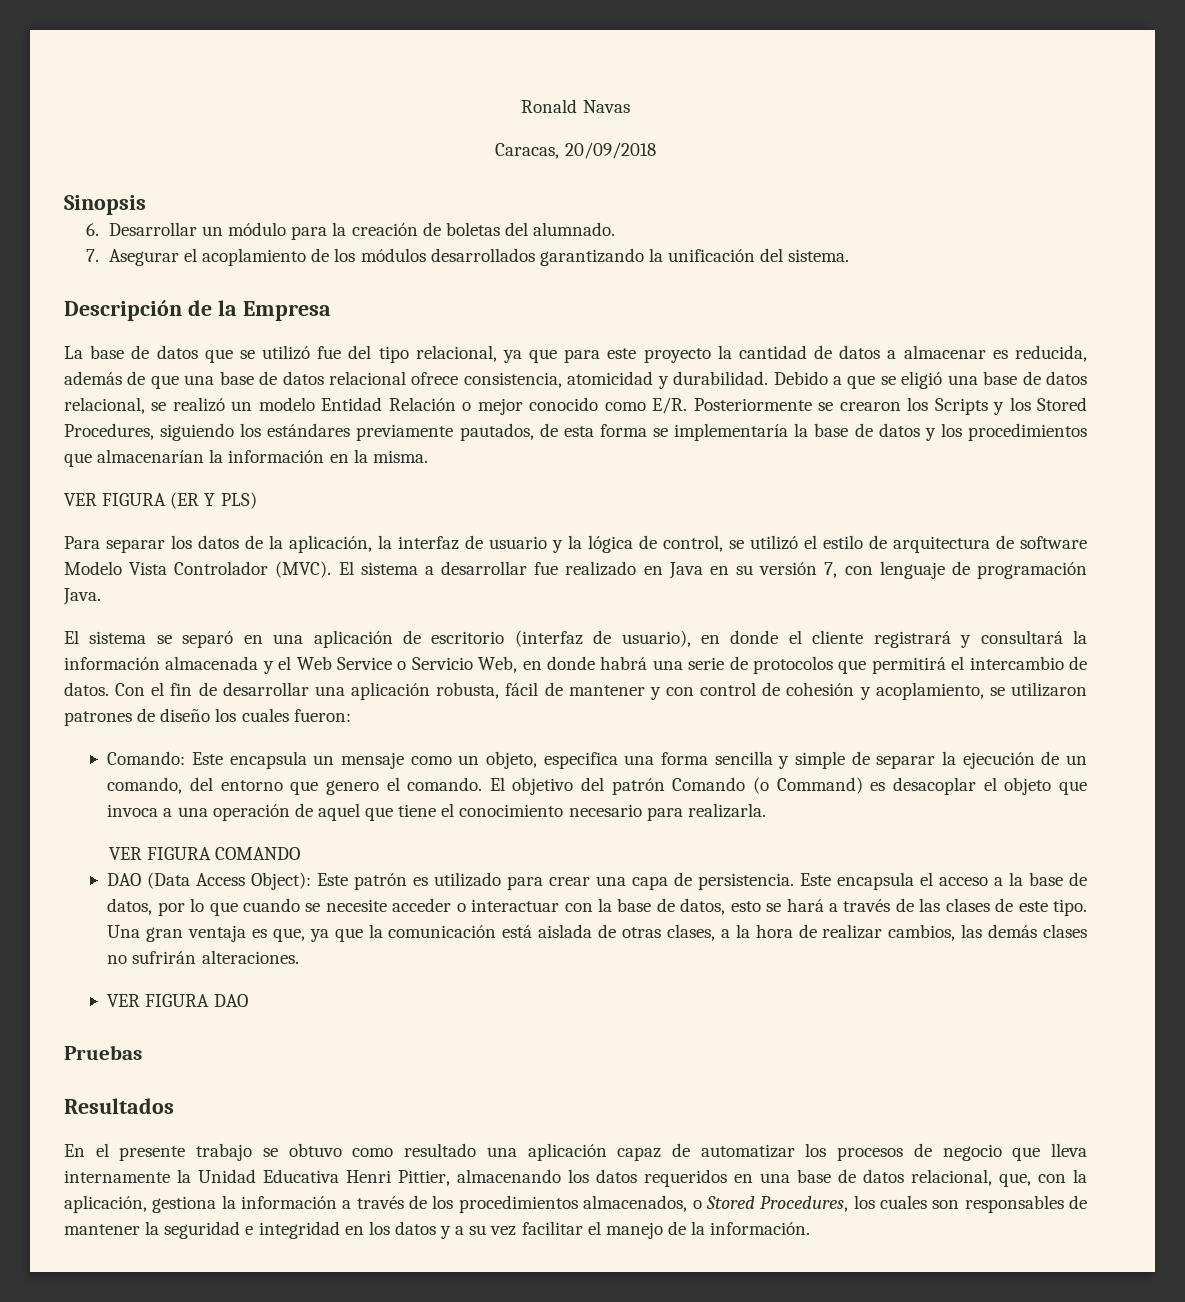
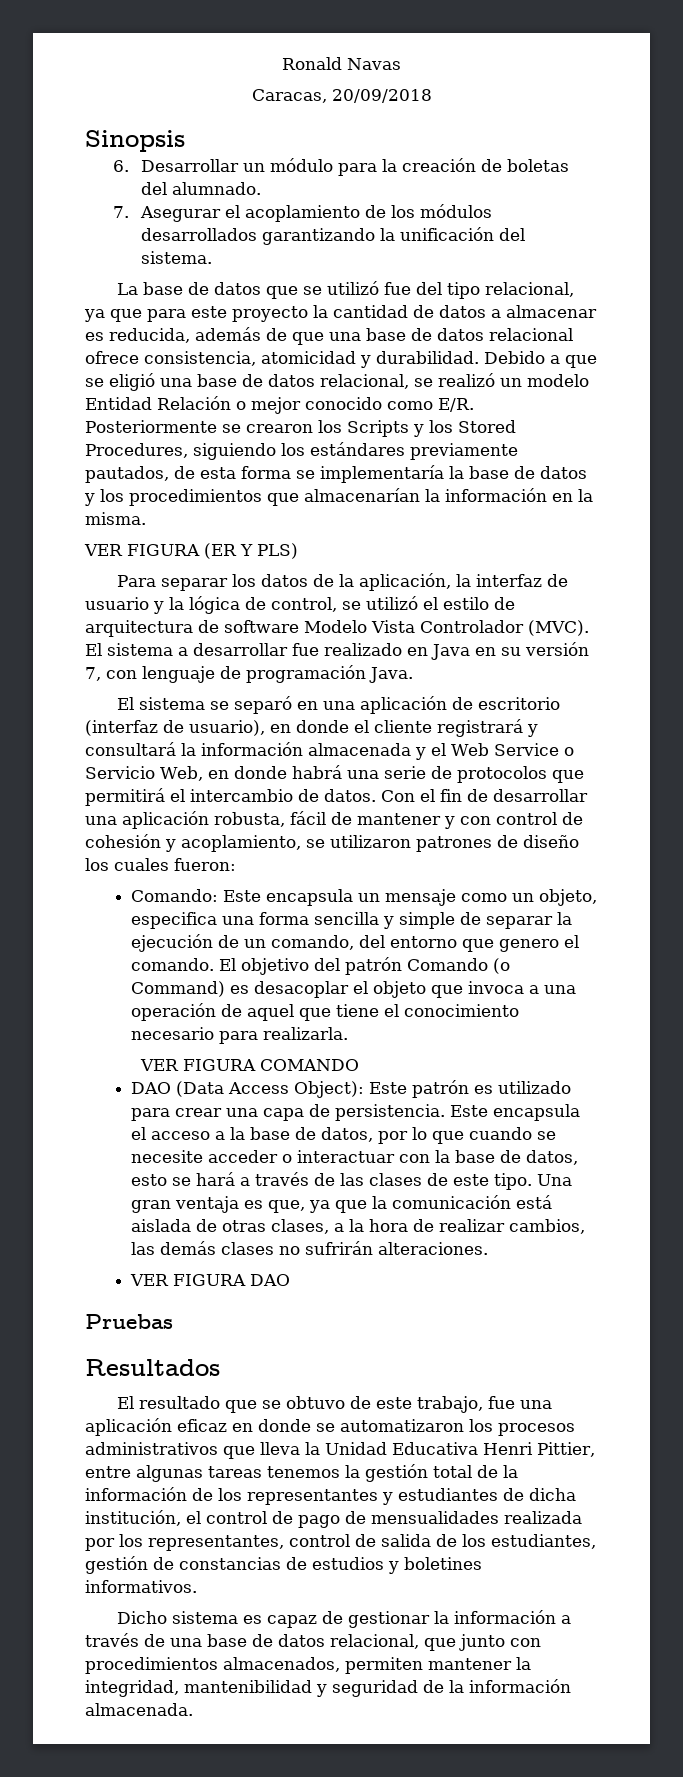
[64,300,331,321] // Descripción de la Empresa -> (212, 257) none
[64,1143,1002,1161] En el presente trabajo se obtuvo como resultado una aplicación capaz de automatizar los procesos de negocio -> [117,1396,553,1413] [85,1418,575,1436] [85,1442,218,1455] El resultado que se obtuvo de este trabajo, fue una aplicación eficaz en donde se automatizaron los procesos administrativos
[64,1170,170,1183] internamente -> (300, 1448) none
[457,1169,1087,1187] [64,1195,1088,1213] [64,1221,811,1239] almacenando los datos requeridos en una base de datos relacional, que, con la aplicación, gestiona la información a través de los procedimientos almacenados, o Stored Procedures, los cuales son responsables de mantener la seguridad e integridad en los datos y a su vez facilitar el manejo de la información. -> [85,1464,518,1482] [85,1487,576,1505] [85,1510,582,1528] [85,1534,596,1551] [85,1556,482,1574] [85,1580,197,1593] [117,1610,572,1628] [85,1633,541,1651] [85,1657,531,1674] [85,1679,571,1697] [85,1703,193,1716] entre algunas tareas tenemos la gestión total de la información de los representantes y estudiantes de dicha institución, el control de pago de mensualidades realizada por los representantes, control de salida de los estudiantes, gestión de constancias de estudios y boletines informativos. // Dicho sistema es capaz de gestionar la información a través de una base de datos relacional, que junto con procedimientos almacenados, permiten mantener la integridad, mantenibilidad y seguridad de la información almacenada.

